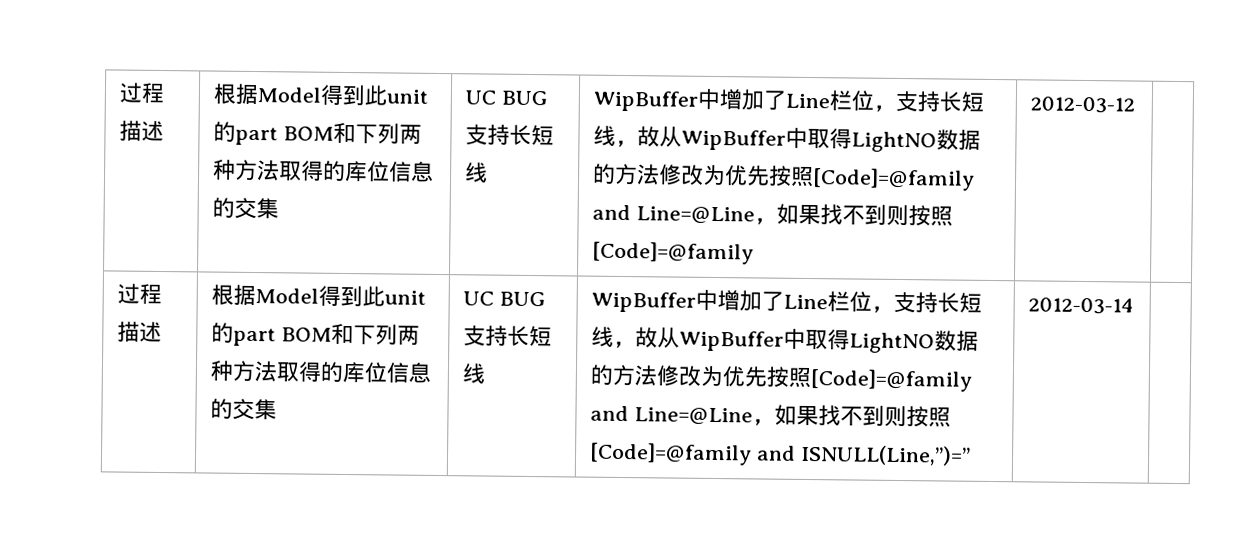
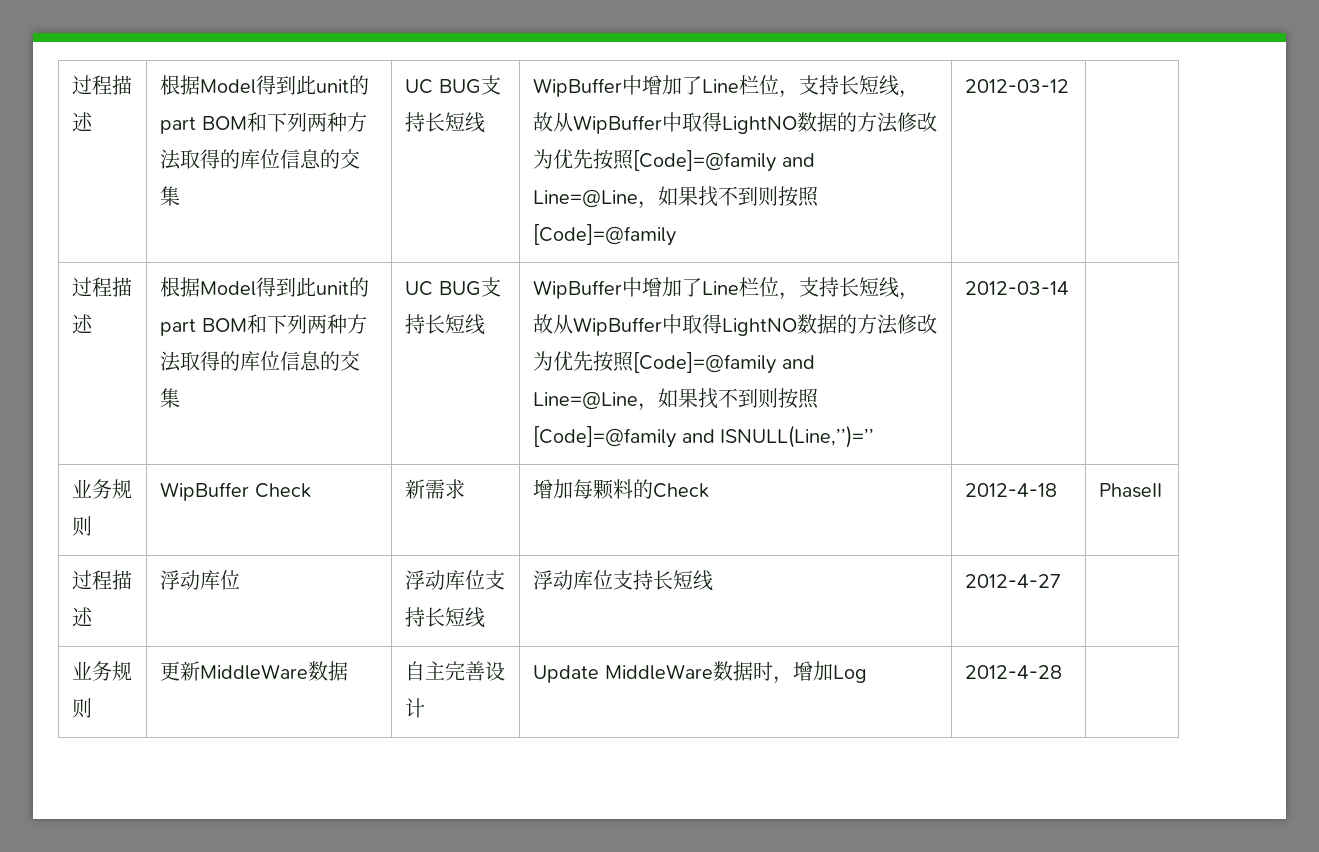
(1134, 306) none -> [72,479,133,499] [72,516,93,536] [160,482,311,501] [405,479,466,499] [533,479,710,500] [965,483,1058,497] [1099,483,1163,498] [72,570,133,590] [72,607,94,627] [160,570,241,590] [405,570,506,590] [405,607,486,628] [533,570,714,591] [965,574,1062,588] [72,661,133,681] [72,698,93,718] [160,661,349,681] [405,661,506,681] [405,698,426,718] [533,661,867,684] [965,665,1063,679] // 业务规则 | WipBuffer Check | 新需求 | 增加每颗料的Check | 2012-4-18 | PhaseII // 过程描述 | 浮动库位 | 浮动库位支持长短线 | 浮动库位支持长短线 | 2012-4-27 | // 业务规则 | 更新MiddleWare数据 | 自主完善设计 | Update MiddleWare数据时，增加Log | 2012-4-28 |

